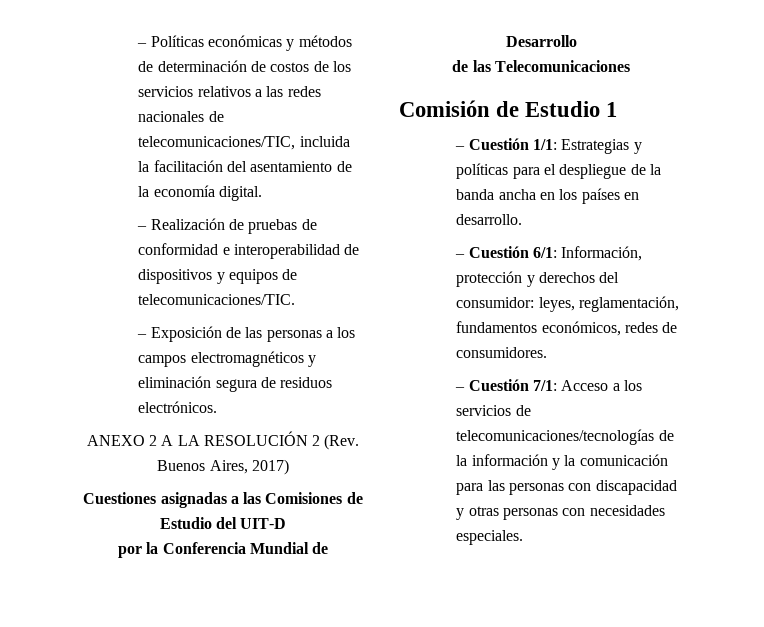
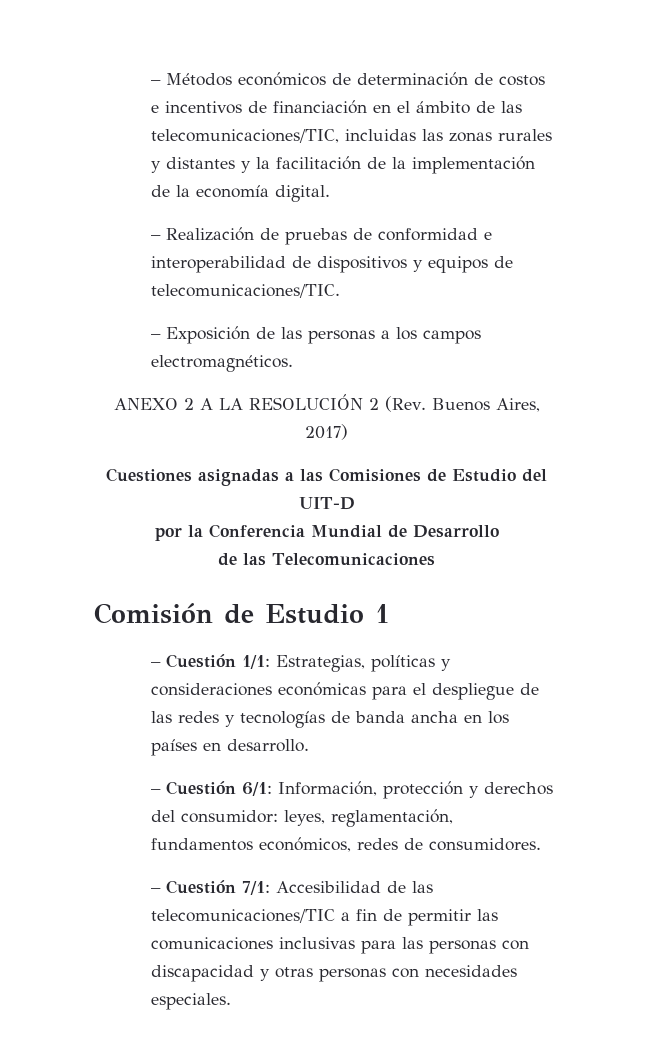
[137,35,352,51] [138,60,352,72] [138,86,321,97] [138,111,224,122] [138,136,350,150] [138,160,333,172] – Políticas económicas y métodos de determinación de costos de los servicios relativos a las redes nacionales de telecomunicaciones/TIC, incluida la facilitación del asentamiento -> [151,72,546,86] [151,100,523,114] [151,129,553,143] [151,156,536,174] – Métodos económicos de determinación de costos e incentivos de financiación en el ámbito de las telecomunicaciones/TIC, incluidas las zonas rurales y distantes y la facilitación de la implementación
[190,351,317,367] [138,376,333,392] [138,401,218,413] electromagnéticos y eliminación segura de residuos electrónicos. -> [151,355,294,372] electromagnéticos.
[561,139,642,154] [456,163,662,179] Estrategias y políticas para el despliegue de la -> [276,655,452,672] [151,682,540,700] [151,711,351,728] Estrategias, políticas y consideraciones económicas para el despliegue de las redes y tecnologías de
[561,380,643,391] [456,405,531,416] [456,429,674,445] [456,454,668,470] Acceso a los servicios de telecomunicaciones/tecnologías de la información y la comunicación -> [276,881,434,893] [151,909,499,926] [151,937,356,950] Accesibilidad de las telecomunicaciones/TIC a fin de permitir las comunicaciones inclusivas

